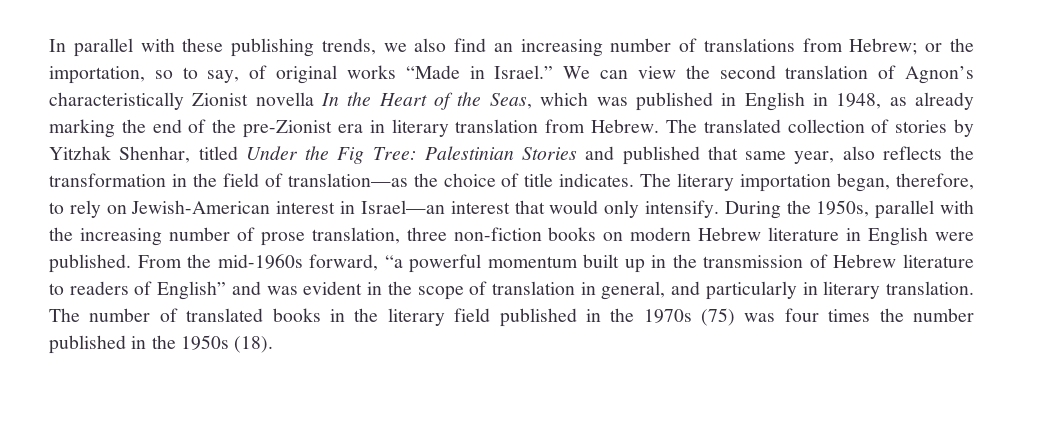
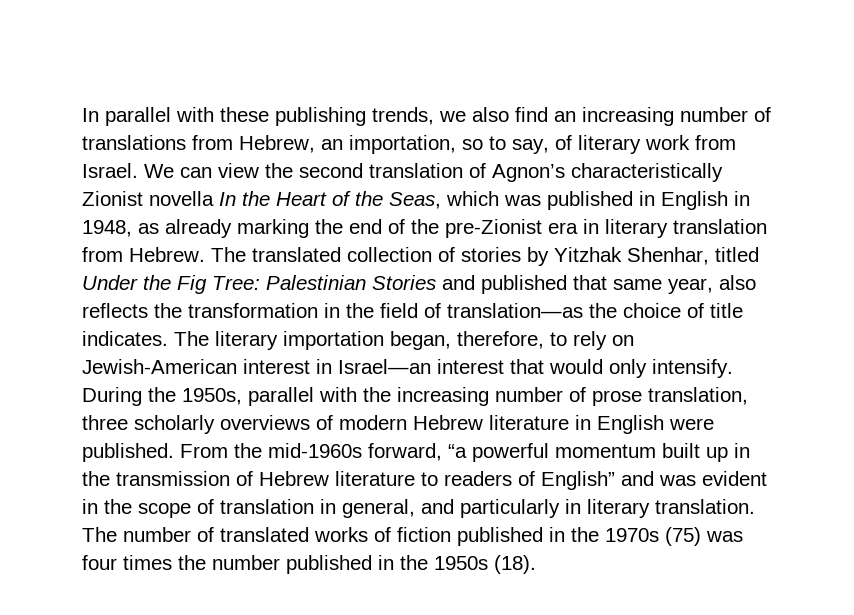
[849,38,974,55] Hebrew; or the -> [239,135,343,153] Hebrew, an
[276,65,554,84] original works “Made in Israel.” -> [578,135,736,154] [82,163,138,178] literary work from Israel.
[453,227,624,241] non-fiction books on -> [134,415,333,434] scholarly overviews of
[272,308,491,326] books in the literary field -> [314,527,451,542] works of fiction

